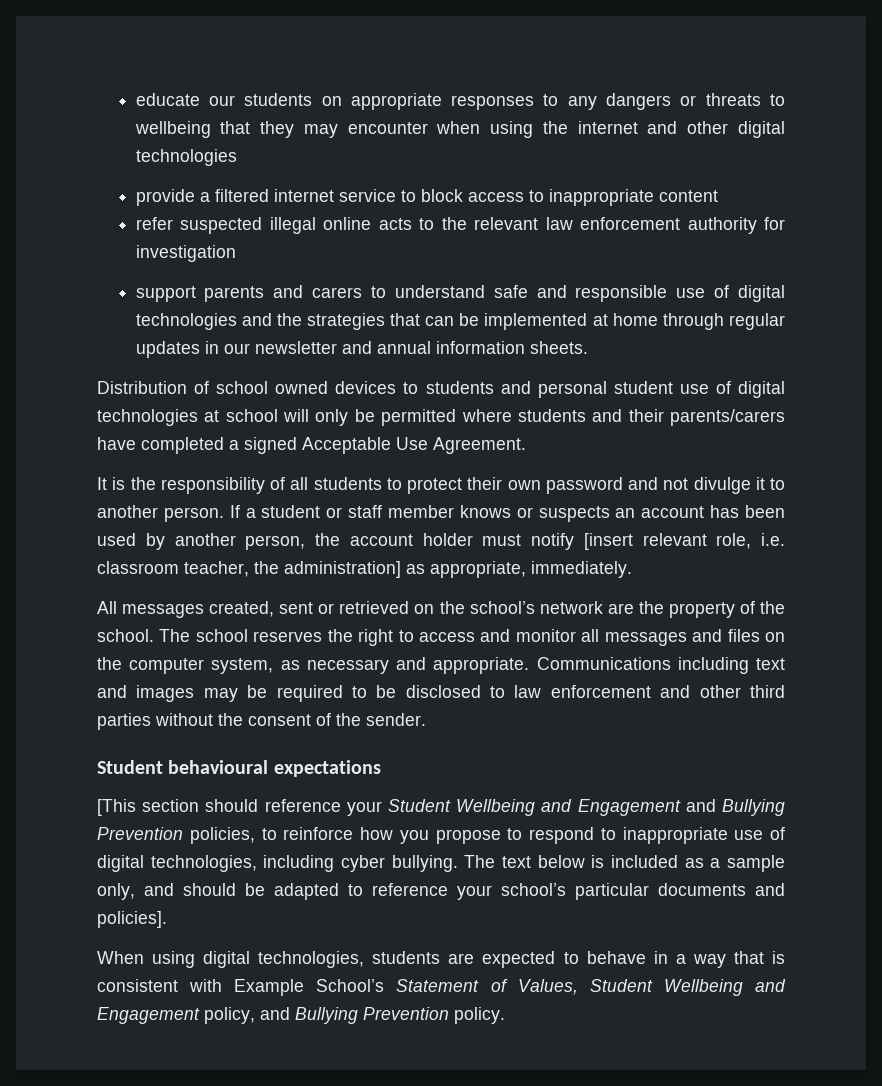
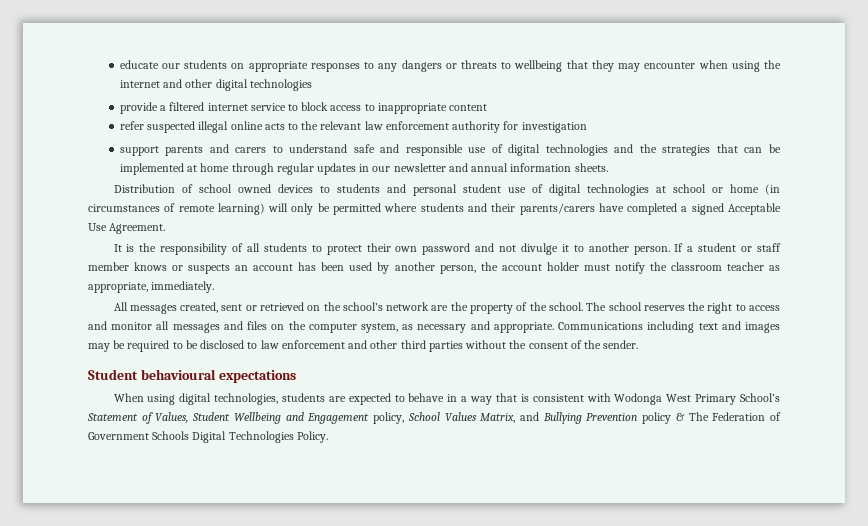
(278, 415) none -> [711,184,780,195] [88,203,265,215] or home (in circumstances of remote learning)
[583,533,785,550] [97,561,401,578] [insert relevant role, i.e. classroom teacher, the administration] -> [649,262,764,271] the classroom teacher
[97,799,785,816] [97,827,785,844] [97,855,785,872] [97,883,785,900] [97,911,167,928] // [This section should reference your Student Wellbeing and Engagement and Bullying Prevention policies, to reinforce how you propose to respond to inappropriate use of digital technologies, including cyber bullying. The text below is included as a sample only, and should be adapted to reference your school’s particular documents and policies]. -> (296, 376) none
[234,979,305,996] Example -> [614,393,737,405] Wodonga West Primary
[260,1007,505,1024] and Bullying Prevention policy. -> [407,412,781,424] [88,431,328,443] School Values Matrix, and Bullying Prevention policy & The Federation of Government Schools Digital Technologies Policy.

